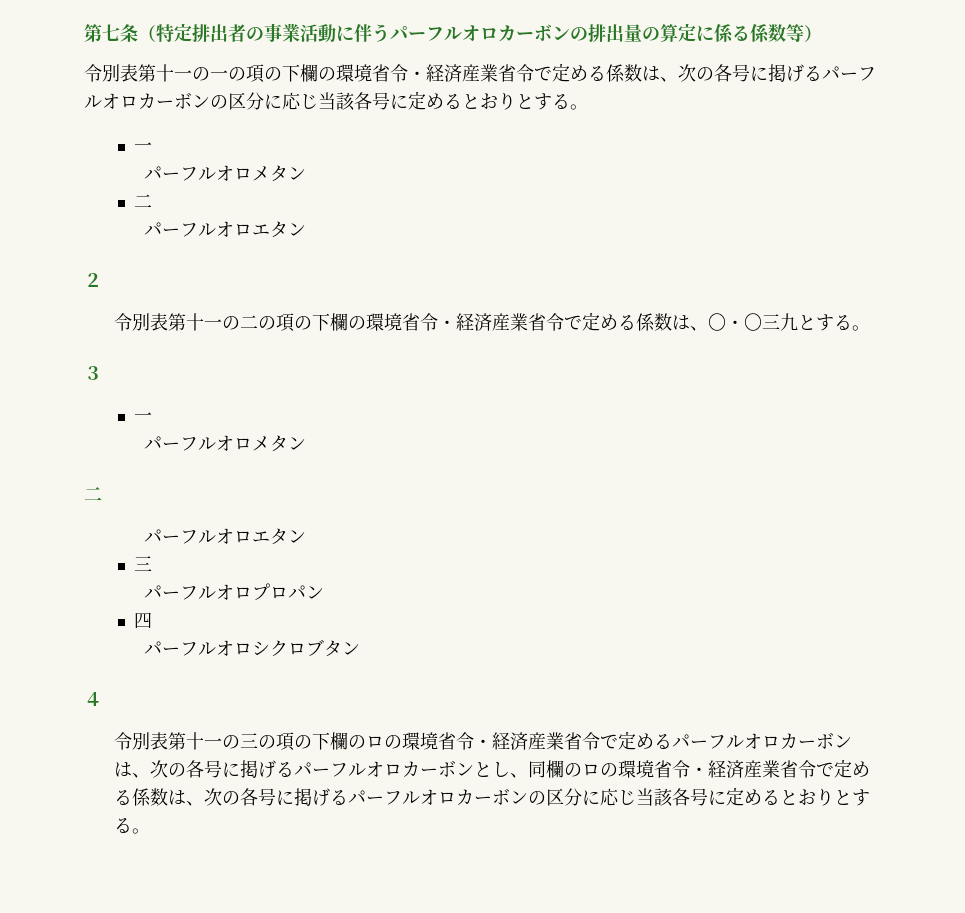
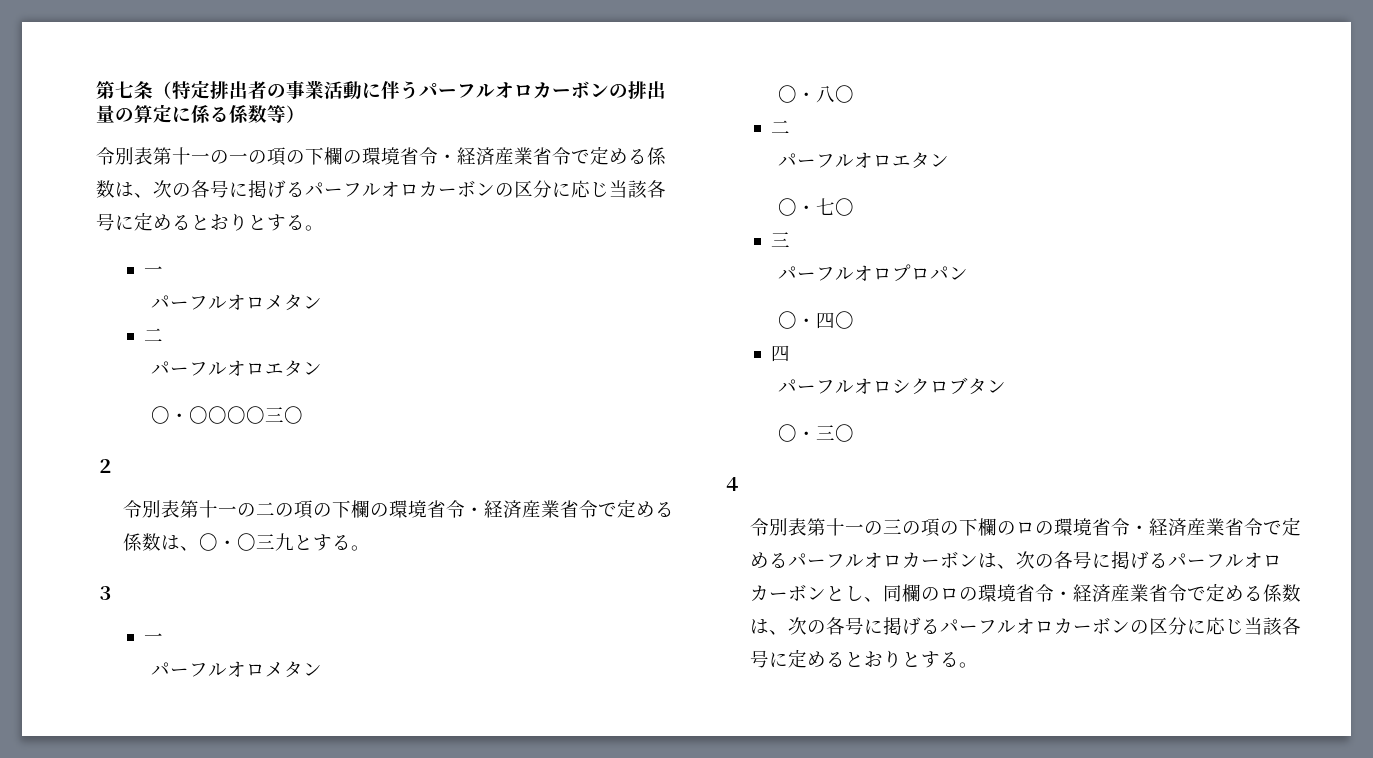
(307, 229) none -> [150,406,303,424] // 〇・〇〇〇〇三〇
[84,487,102,501] [144,528,307,545] // 二 // パーフルオロエタン -> [777,85,854,103] [770,120,790,134] [777,152,949,169] [777,198,854,216] // 〇・八〇 // 二 // パーフルオロエタン // 〇・七〇
(325, 592) none -> [777,311,854,329] // 〇・四〇
(361, 648) none -> [777,424,854,442] // 〇・三〇

